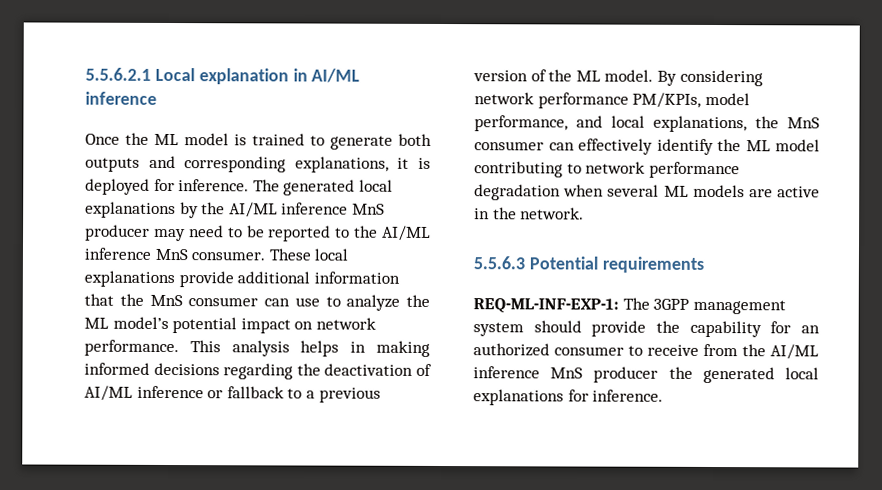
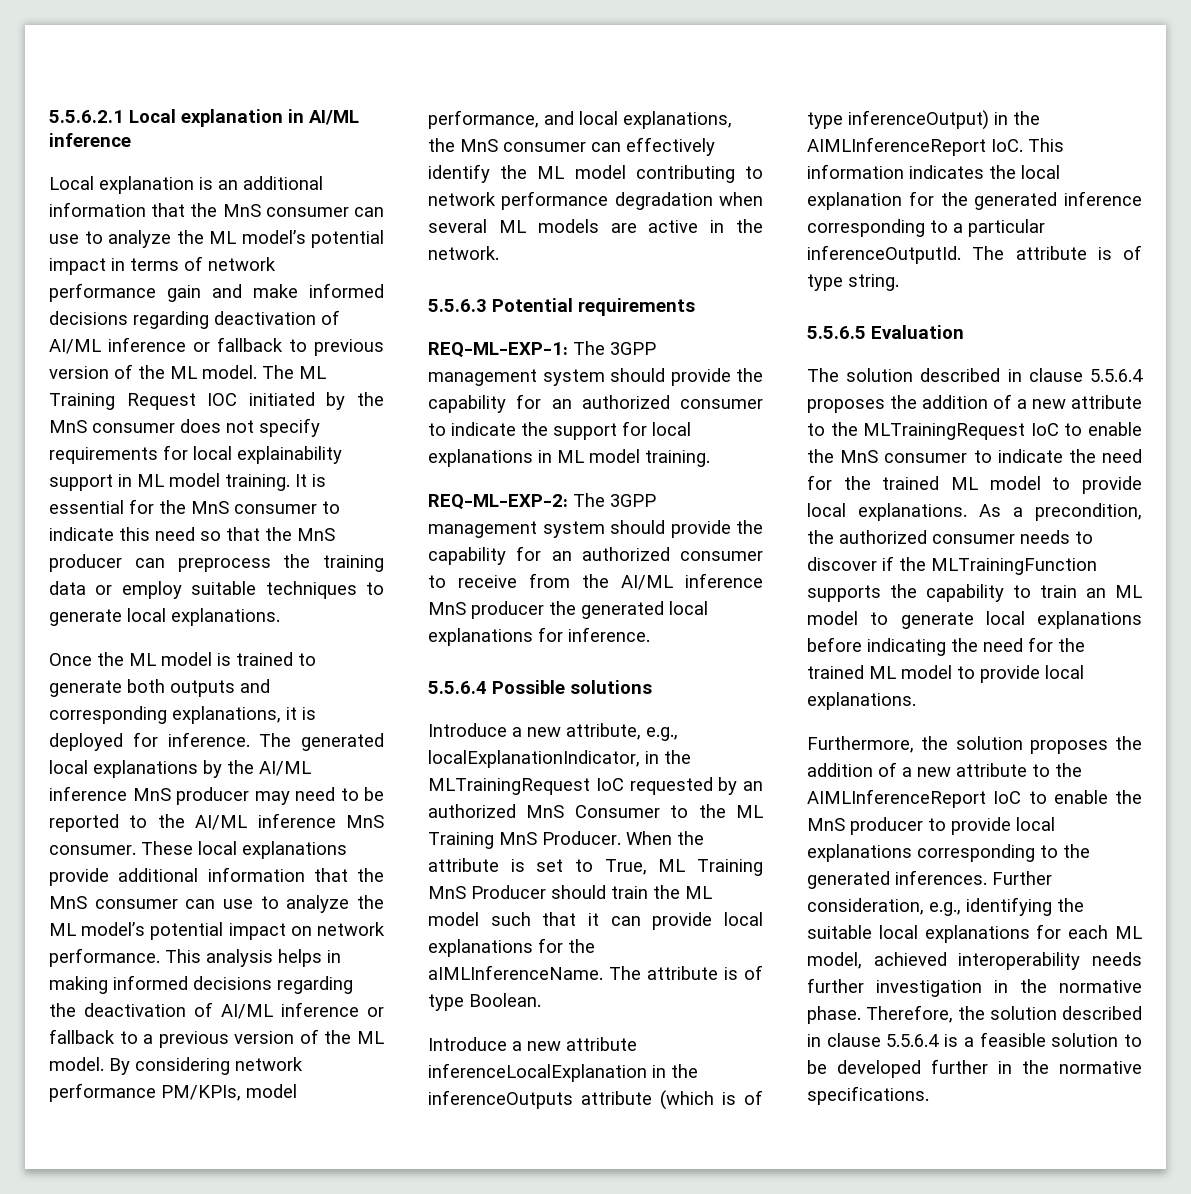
(157, 98) none -> [49,176,323,194] [49,202,384,217] [49,230,384,248] [49,256,276,275] [49,283,384,302] [49,310,340,329] [49,337,384,356] [49,364,326,379] [49,392,384,410] [49,418,320,437] [49,445,342,464] [49,473,326,491] [49,499,340,514] [49,527,335,541] [49,554,384,572] [49,581,384,599] [49,608,280,626] // Local explanation is an additional information that the MnS consumer can use to analyze the ML model’s potential impact in terms of network performance gain and make informed decisions regarding deactivation of AI/ML inference or fallback to previous version of the ML model. The ML Training Request IOC initiated by the MnS consumer does not specify requirements for local explainability support in ML model training. It is essential for the MnS consumer to indicate this need so that the MnS producer can preprocess the training data or employ suitable techniques to generate local explanations.
[473,298,619,314] REQ-ML-INF-EXP-1: -> [428,341,656,358] [428,368,763,386] [428,394,763,413] [428,421,691,440] [428,449,710,467] [428,494,568,510] REQ-ML-EXP-1: The 3GPP management system should provide the capability for an authorized consumer to indicate the support for local explanations in ML model training. // REQ-ML-EXP-2:
(664, 395) none -> [428,680,652,694] [428,723,678,741] [428,750,691,768] [428,777,763,795] [428,804,763,818] [428,831,704,849] [428,858,763,876] [428,885,712,899] [428,912,763,930] [428,938,595,957] [428,965,763,980] [428,993,541,1011] [428,1037,637,1051] [428,1063,698,1082] [428,1090,763,1110] [807,110,1040,130] [807,137,1064,156] [807,164,1060,179] [807,191,1142,210] [807,219,1045,237] [807,245,1142,264] [807,274,899,291] [807,325,964,339] [807,368,1143,382] [807,394,1142,413] [807,422,1142,440] [807,449,1142,463] [807,475,1142,494] [807,503,1142,521] [807,530,1093,544] [807,556,1097,575] [807,584,1142,602] [807,611,1142,629] [807,637,1085,656] [807,665,1084,683] [807,692,916,710] [807,736,1142,754] [807,762,1082,777] [807,789,1142,808] [807,817,1055,835] [807,844,1090,862] [807,870,1052,889] [807,897,1084,916] [807,924,1142,943] [807,952,1142,970] [807,978,1142,997] [807,1005,1142,1024] [807,1032,1142,1047] [807,1059,1142,1078] [807,1086,929,1105] // 5.5.6.4 Possible solutions // Introduce a new attribute, e.g., localExplanationIndicator, in the MLTrainingRequest IoC requested by an authorized MnS Consumer to the ML Training MnS Producer. When the attribute is set to True, ML Training MnS Producer should train the ML model such that it can provide local explanations for the aIMLInferenceName. The attribute is of type Boolean. // Introduce a new attribute inferenceLocalExplanation in the inferenceOutputs attribute (which is of type inferenceOutput) in the AIMLInferenceReport IoC. This information indicates the local explanation for the generated inference corresponding to a particular inferenceOutputId. The attribute is of type string. // 5.5.6.5 Evaluation // The solution described in clause 5.5.6.4 proposes the addition of a new attribute to the MLTrainingRequest IoC to enable the MnS consumer to indicate the need for the trained ML model to provide local explanations. As a precondition, the authorized consumer needs to discover if the MLTrainingFunction supports the capability to train an ML model to generate local explanations before indicating the need for the trained ML model to provide local explanations. // Furthermore, the solution proposes the addition of a new attribute to the AIMLInferenceReport IoC to enable the MnS producer to provide local explanations corresponding to the generated inferences. Further consideration, e.g., identifying the suitable local explanations for each ML model, achieved interoperability needs further investigation in the normative phase. Therefore, the solution described in clause 5.5.6.4 is a feasible solution to be developed further in the normative specifications.

